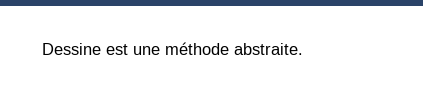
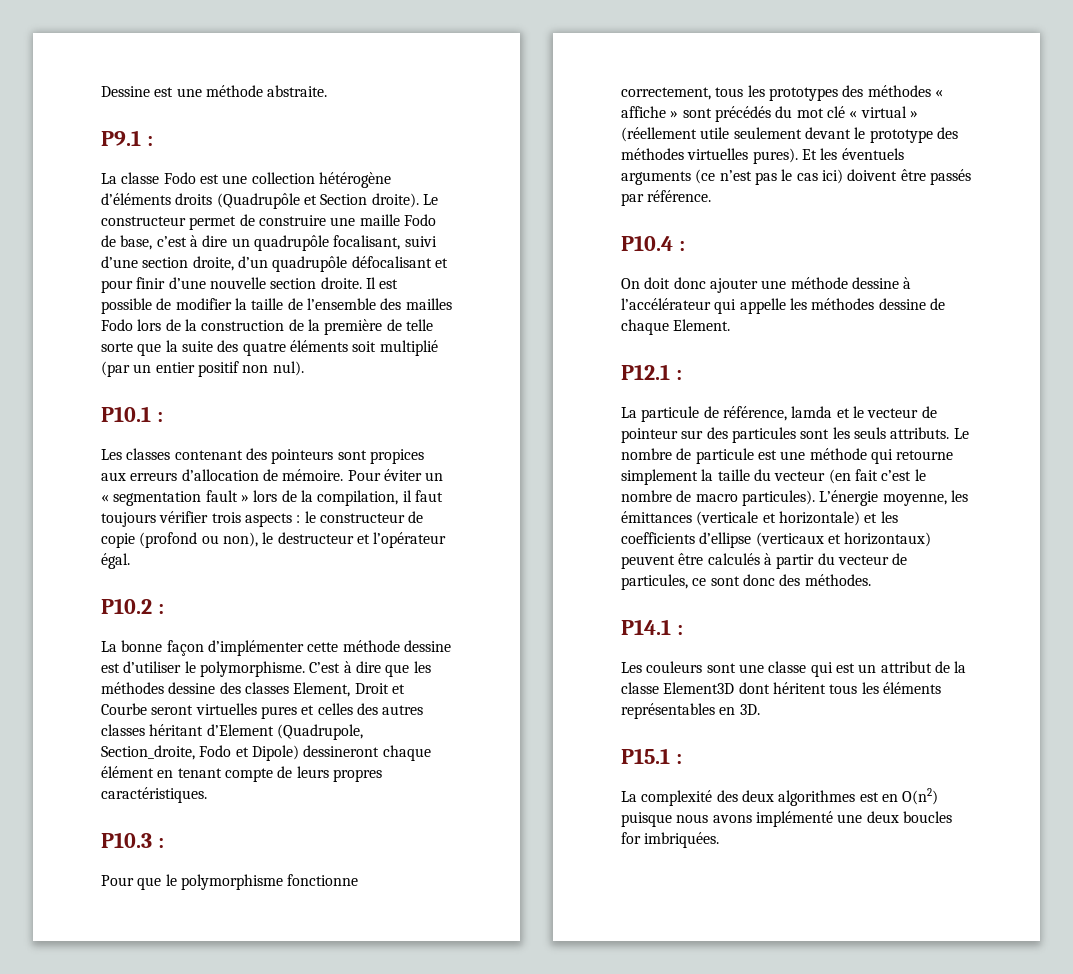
(303, 49) none -> [101,130,153,146] [101,172,391,188] [101,193,438,209] [101,214,436,230] [101,235,437,251] [101,256,448,272] [101,277,399,293] [101,298,452,314] [101,319,433,335] [101,340,438,356] [101,361,304,377] [101,406,163,422] [101,448,424,464] [101,469,444,481] [101,490,443,506] [101,511,424,527] [101,532,447,548] [101,553,130,569] [101,598,164,614] [101,640,451,656] [101,661,431,677] [101,682,405,697] [101,703,424,719] [101,724,363,740] [101,745,431,761] [101,766,382,782] [101,787,207,803] [101,832,164,848] [101,874,359,890] [621,85,943,101] [621,106,918,122] [621,127,958,143] [621,148,904,164] [621,169,971,185] [621,190,712,206] [621,235,685,251] [621,277,912,293] [621,298,945,314] [621,319,731,335] [621,364,682,380] [621,406,937,422] [621,427,969,443] [621,448,954,464] [621,469,926,485] [621,490,968,506] [621,511,898,526] [621,532,932,548] [621,553,908,569] [621,574,871,590] [621,619,683,635] [621,661,967,677] [621,682,941,694] [621,703,760,719] [621,748,682,764] [621,788,939,806] [621,811,952,827] [621,832,720,848] // P9.1 : // La classe Fodo est une collection hétérogène d’éléments droits (Quadrupôle et Section droite). Le constructeur permet de construire une maille Fodo de base, c’est à dire un quadrupôle focalisant, suivi d’une section droite, d’un quadrupôle défocalisant et pour finir d’une nouvelle section droite. Il est possible de modifier la taille de l’ensemble des mailles Fodo lors de la construction de la première de telle sorte que la suite des quatre éléments soit multiplié (par un entier positif non nul). // P10.1 : // Les classes contenant des pointeurs sont propices aux erreurs d’allocation de mémoire. Pour éviter un « segmentation fault » lors de la compilation, il faut toujours vérifier trois aspects : le constructeur de copie (profond ou non), le destructeur et l’opérateur égal. // P10.2 : // La bonne façon d’implémenter cette méthode dessine est d’utiliser le polymorphisme. C’est à dire que les méthodes dessine des classes Element, Droit et Courbe seront virtuelles pures et celles des autres classes héritant d’Element (Quadrupole, Section_droite, Fodo et Dipole) dessineront chaque élément en tenant compte de leurs propres caractéristiques. // P10.3 : // Pour que le polymorphisme fonctionne correctement, tous les prototypes des méthodes « affiche » sont précédés du mot clé « virtual » (réellement utile seulement devant le prototype des méthodes virtuelles pures). Et les éventuels arguments (ce n’est pas le cas ici) doivent être passés par référence. // P10.4 : // On doit donc ajouter une méthode dessine à l’accélérateur qui appelle les méthodes dessine de chaque Element. // P12.1 : // La particule de référence, lamda et le vecteur de pointeur sur des particules sont les seuls attributs. Le nombre de particule est une méthode qui retourne simplement la taille du vecteur (en fait c’est le nombre de macro particules). L’énergie moyenne, les émittances (verticale et horizontale) et les coefficients d’ellipse (verticaux et horizontaux) peuvent être calculés à partir du vecteur de particules, ce sont donc des méthodes. // P14.1 : // Les couleurs sont une classe qui est un attribut de la classe Element3D dont héritent tous les éléments représentables en 3D. // P15.1 : // La complexité des deux algorithmes est en O(n2) puisque nous avons implémenté une deux boucles for imbriquées.

